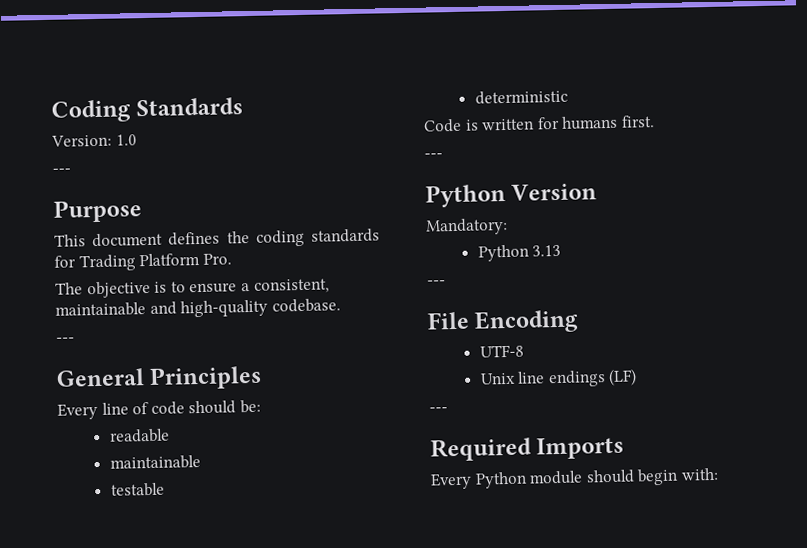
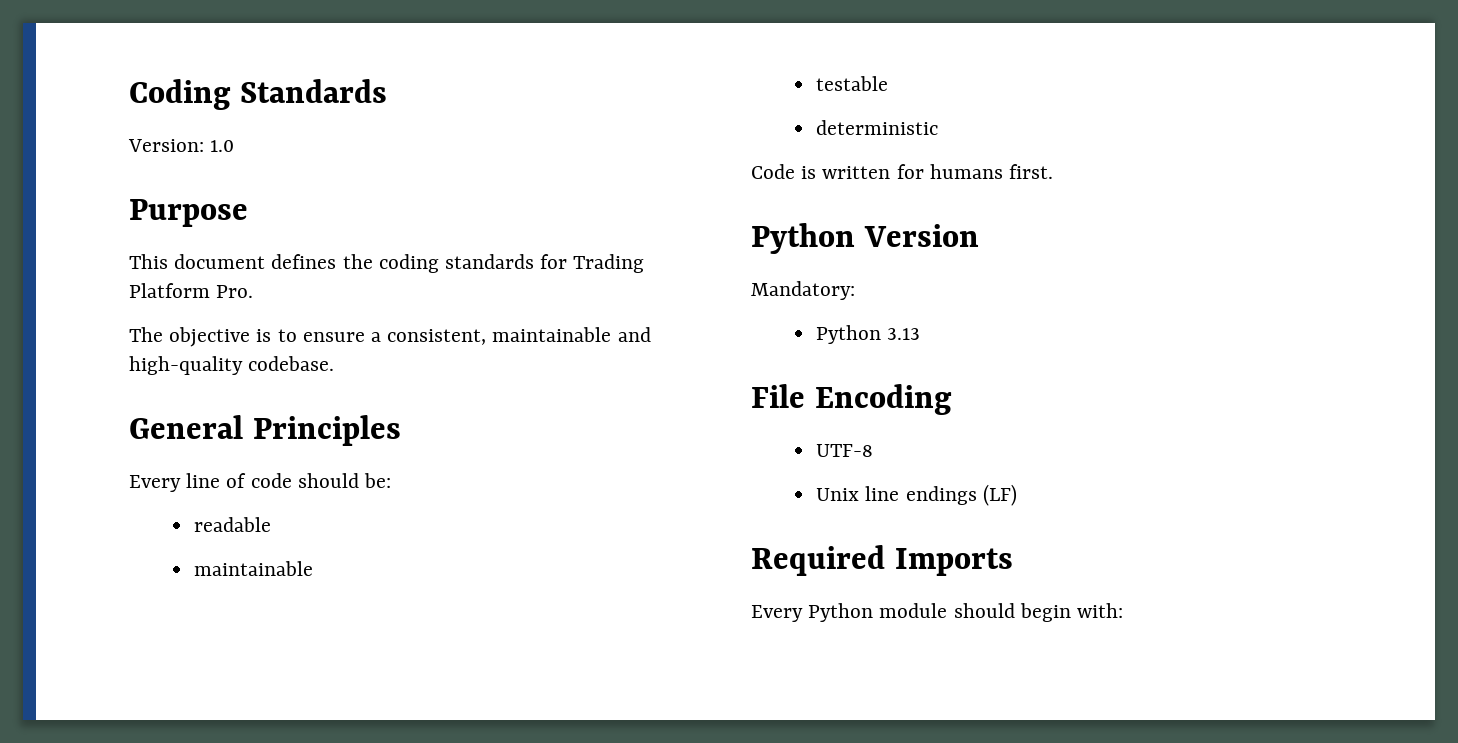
[52,168,71,174] // --- -> (235, 146) none
[56,337,75,343] // --- -> (335, 363) none
[424,153,443,159] // --- -> (1054, 171) none
[427,280,446,286] // --- -> (921, 334) none
[429,407,448,413] // --- -> (1017, 495) none

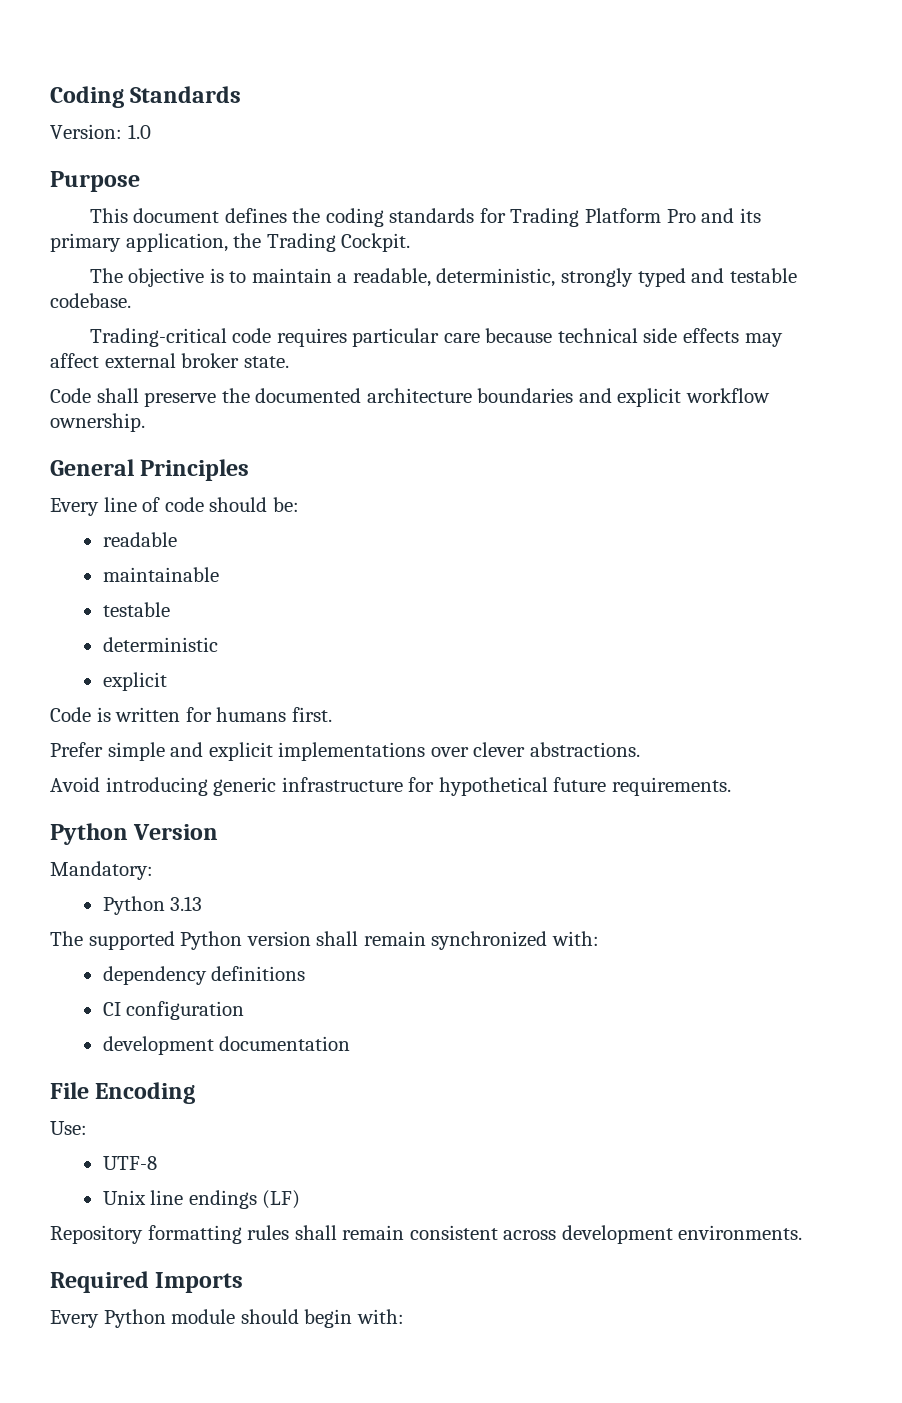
[216,285,254,298] [129,327,651,347] [129,356,335,375] Pro. // The objective is to ensure a consistent, maintainable and high-quality codebase. -> [666,208,761,223] [50,233,411,252] [89,268,797,287] [50,293,131,308] [89,328,783,347] [50,353,289,368] [50,388,770,407] [50,413,145,432] Pro and its primary application, the Trading Cockpit. // The objective is to maintain a readable, deterministic, strongly typed and testable codebase. // Trading-critical code requires particular care because technical side effects may affect external broker state. // Code shall preserve the documented architecture boundaries and explicit workflow ownership.
(939, 127) none -> [102,672,167,691] // explicit
(1054, 171) none -> [50,742,640,761] [50,777,731,796] // Prefer simple and explicit implementations over clever abstractions. // Avoid introducing generic infrastructure for hypothetical future requirements.
(921, 334) none -> [50,931,599,950] [102,966,306,985] [102,1001,245,1020] [102,1036,351,1055] // The supported Python version shall remain synchronized with: // dependency definitions // CI configuration // development documentation
(952, 399) none -> [50,1121,87,1135] // Use:
(1017, 495) none -> [50,1225,803,1244] // Repository formatting rules shall remain consistent across development environments.

